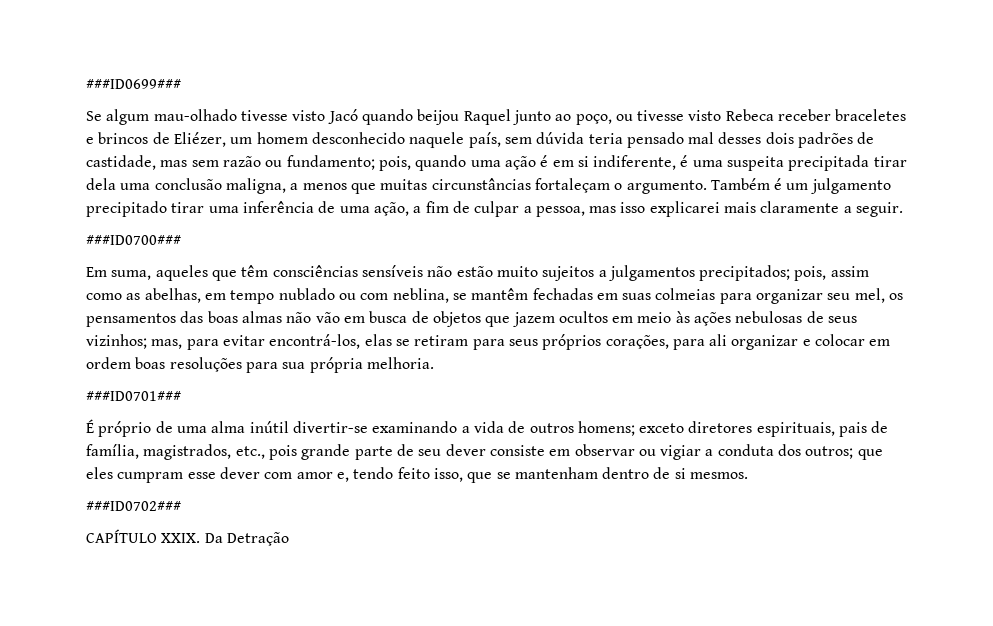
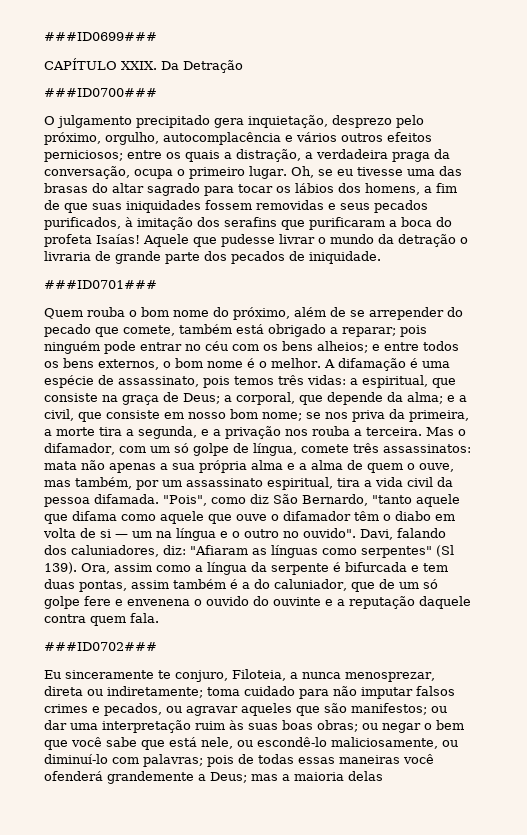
[86,109,907,125] [86,132,875,148] [86,155,907,171] [86,178,891,194] [86,201,904,217] [86,235,181,245] [86,265,869,281] [86,288,904,304] [86,311,858,327] [86,334,891,350] [86,357,434,373] [86,391,181,401] [86,419,889,437] [86,444,883,460] [86,467,749,483] [86,501,181,511] [86,529,289,546] Se algum mau-olhado tivesse visto Jacó quando beijou Raquel junto ao poço, ou tivesse visto Rebeca receber braceletes e brincos de Eliézer, um homem desconhecido naquele país, sem dúvida teria pensado mal desses dois padrões de castidade, mas sem razão ou fundamento; pois, quando uma ação é em si indiferente, é uma suspeita precipitada tirar dela uma conclusão maligna, a menos que muitas circunstâncias fortaleçam o argumento. Também é um julgamento precipitado tirar uma inferência de uma ação, a fim de culpar a pessoa, mas isso explicarei mais claramente a seguir. // ###ID0700### // Em suma, aqueles que têm consciências sensíveis não estão muito sujeitos a julgamentos precipitados; pois, assim como as abelhas, em tempo nublado ou com neblina, se mantêm fechadas em suas colmeias para organizar seu mel, os pensamentos das boas almas não vão em busca de objetos que jazem ocultos em meio às ações nebulosas de seus vizinhos; mas, para evitar encontrá-los, elas se retiram para seus próprios corações, para ali organizar e colocar em ordem boas resoluções para sua própria melhoria. // ###ID0701### // É próprio de uma alma inútil divertir-se examinando a vida de outros homens; exceto diretores espirituais, pais de família, magistrados, etc., pois grande parte de seu dever consiste em observar ou vigiar a conduta dos outros; que eles cumpram esse dever com amor e, tendo feito isso, que se mantenham dentro de si mesmos. // ###ID0702### // CAPÍTULO XXIX. Da Detração -> [44,58,243,73] [44,88,157,97] [44,115,424,128] [44,132,432,145] [44,149,450,162] [44,166,462,179] [44,183,457,196] [44,200,428,213] [44,217,452,230] [44,234,468,247] [44,251,381,264] [44,280,157,289] [44,307,463,320] [44,324,427,337] [44,341,459,354] [44,358,450,371] [44,375,456,388] [44,392,467,405] [44,409,469,422] [44,426,466,439] [44,443,471,456] [44,460,454,473] [44,477,453,490] [44,494,460,507] [44,511,455,524] [43,528,446,541] [44,545,454,558] [44,562,448,575] [44,579,438,592] [44,596,471,609] [44,613,159,626] [44,642,157,651] [44,669,435,682] [44,686,455,699] [44,703,447,716] [44,720,464,733] [44,737,458,750] [44,754,434,767] [44,771,383,784] CAPÍTULO XXIX. Da Detração // ###ID0700### // O julgamento precipitado gera inquietação, desprezo pelo próximo, orgulho, autocomplacência e vários outros efeitos perniciosos; entre os quais a distração, a verdadeira praga da conversação, ocupa o primeiro lugar. Oh, se eu tivesse uma das brasas do altar sagrado para tocar os lábios dos homens, a fim de que suas iniquidades fossem removidas e seus pecados purificados, à imitação dos serafins que purificaram a boca do profeta Isaías! Aquele que pudesse livrar o mundo da detração o livraria de grande parte dos pecados de iniquidade. // ###ID0701### // Quem rouba o bom nome do próximo, além de se arrepender do pecado que comete, também está obrigado a reparar; pois ninguém pode entrar no céu com os bens alheios; e entre todos os bens externos, o bom nome é o melhor. A difamação é uma espécie de assassinato, pois temos três vidas: a espiritual, que consiste na graça de Deus; a corporal, que depende da alma; e a civil, que consiste em nosso bom nome; se nos priva da primeira, a morte tira a segunda, e a privação nos rouba a terceira. Mas o difamador, com um só golpe de língua, comete três assassinatos: mata não apenas a sua própria alma e a alma de quem o ouve, mas também, por um assassinato espiritual, tira a vida civil da pessoa difamada. "Pois", como diz São Bernardo, "tanto aquele que difama como aquele que ouve o difamador têm o diabo em volta de si — um na língua e o outro no ouvido". Davi, falando dos caluniadores, diz: "Afiaram as línguas como serpentes" (Sl 139). Ora, assim como a língua da serpente é bifurcada e tem duas pontas, assim também é a do caluniador, que de um só golpe fere e envenena o ouvido do ouvinte e a reputação daquele contra quem fala. // ###ID0702### // Eu sinceramente te conjuro, Filoteia, a nunca menosprezar, direta ou indiretamente; toma cuidado para não imputar falsos crimes e pecados, ou agravar aqueles que são manifestos; ou dar uma interpretação ruim às suas boas obras; ou negar o bem que você sabe que está nele, ou escondê-lo maliciosamente, ou diminuí-lo com palavras; pois de todas essas maneiras você ofenderá grandemente a Deus; mas a maioria delas

